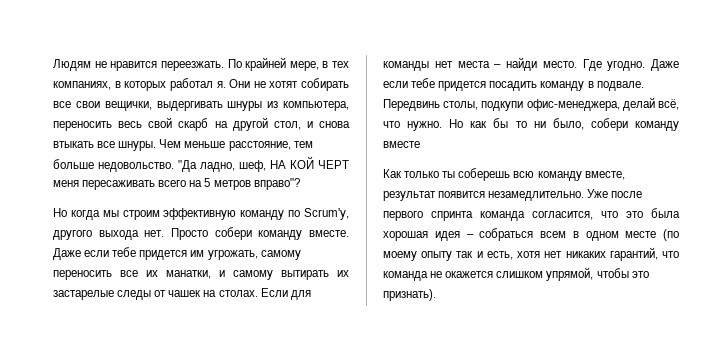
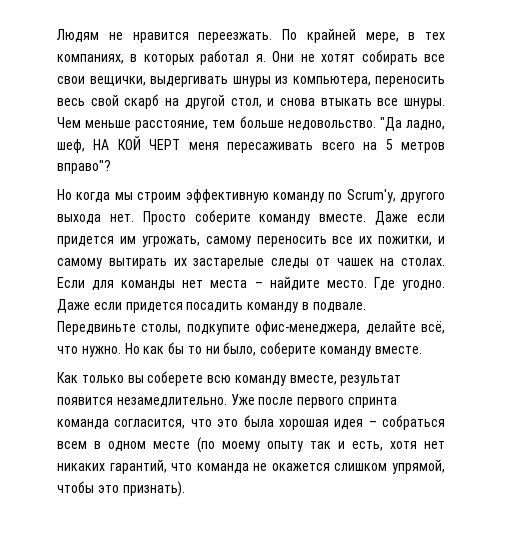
[214,227,252,240] собери -> [194,210,251,225] соберите
[112,247,137,257] тебе -> (445, 218) none
[166,270,211,279] манатки, -> [378,236,433,246] пожитки,
[506,57,537,71] найди -> [269,276,320,290] найдите
[411,78,436,88] тебе -> (122, 306) none
[383,97,655,111] Передвинь столы, подкупи офис-менеджера, делай -> [57,320,416,335] Передвиньте столы, подкупите офис-менеджера, делайте
[590,118,679,131] [383,141,420,148] собери команду вместе -> [260,342,422,357] соберите команду вместе.
[442,168,511,181] ты соберешь -> [127,371,204,386] вы соберете

